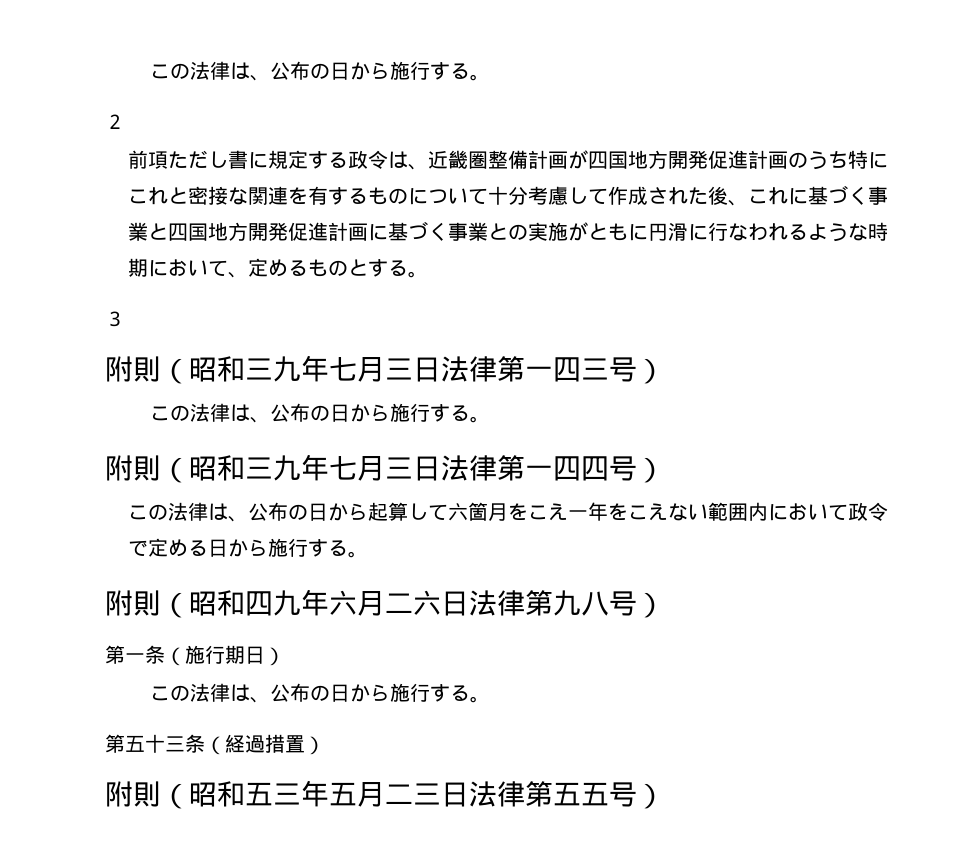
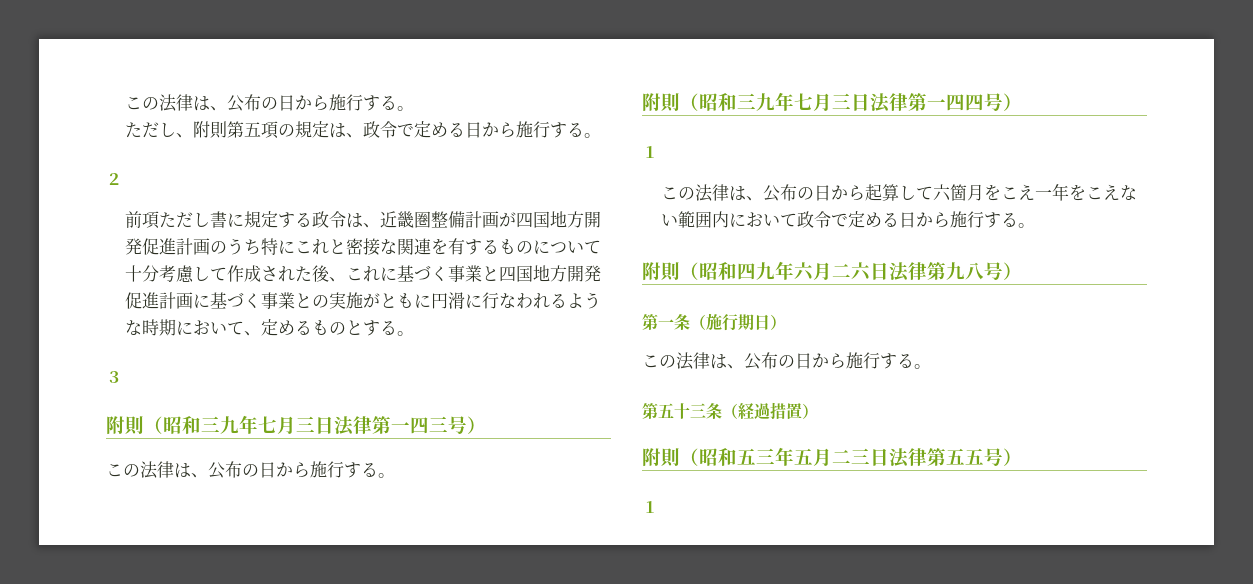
[149,61,490,81] この法律は、公布の日から施行する。 -> [125,94,415,112] [125,121,602,139] この法律は、公布の日から施行する。 // ただし、附則第五項の規定は、政令で定める日から施行する。
(665, 470) none -> [642,146,658,158] // １
(665, 796) none -> [642,501,658,513] // １

